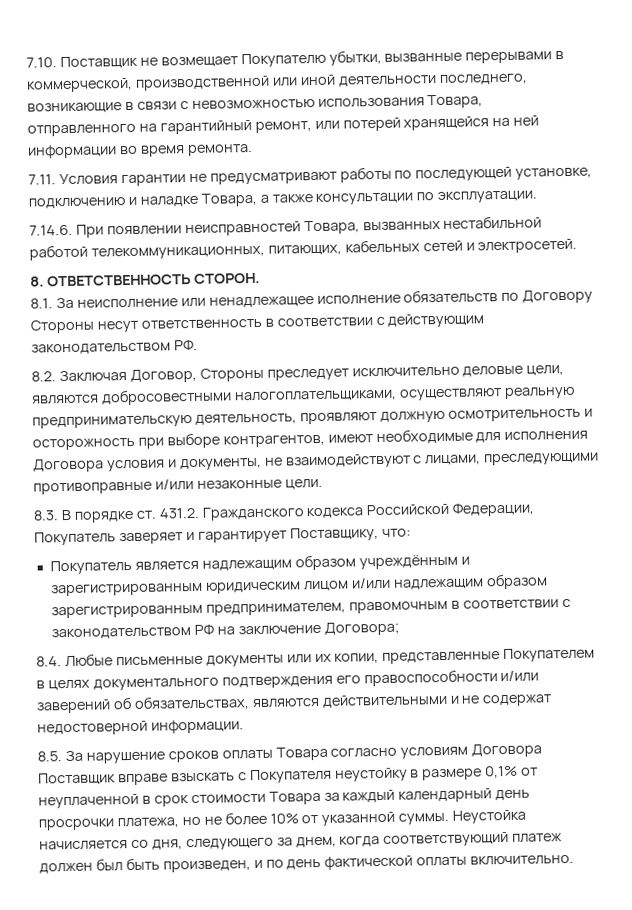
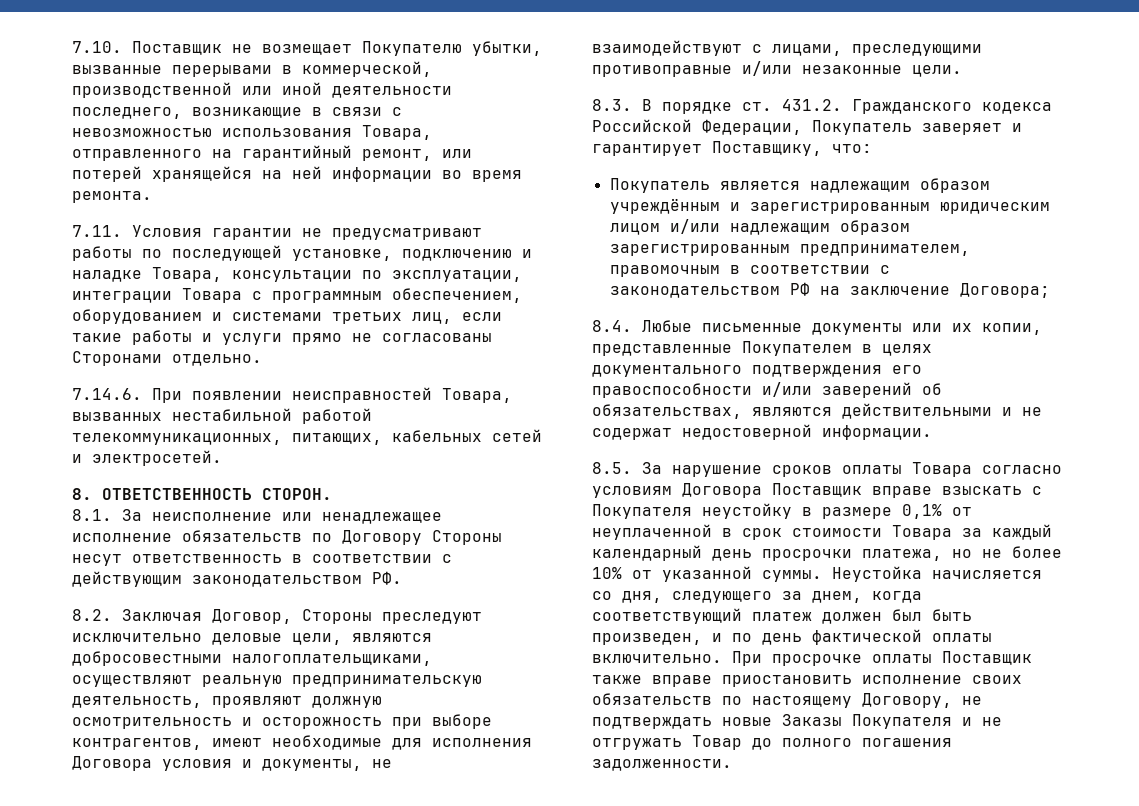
[259,190,538,205] а также консультации по эксплуатации. -> [232,270,522,282] [72,288,522,303] [72,309,502,324] [72,330,492,345] [72,351,262,366] консультации по эксплуатации, интеграции Товара с программным обеспечением, оборудованием и системами третьих лиц, если такие работы и услуги прямо не согласованы Сторонами отдельно.
[266,368,349,381] преследует -> [382,612,482,624] преследуют
(575, 860) none -> [732,651,1032,666] [592,675,1022,687] [592,693,982,708] [592,714,1002,729] [592,735,952,750] [592,759,732,771] При просрочке оплаты Поставщик также вправе приостановить исполнение своих обязательств по настоящему Договору, не подтверждать новые Заказы Покупателя и не отгружать Товар до полного погашения задолженности.

